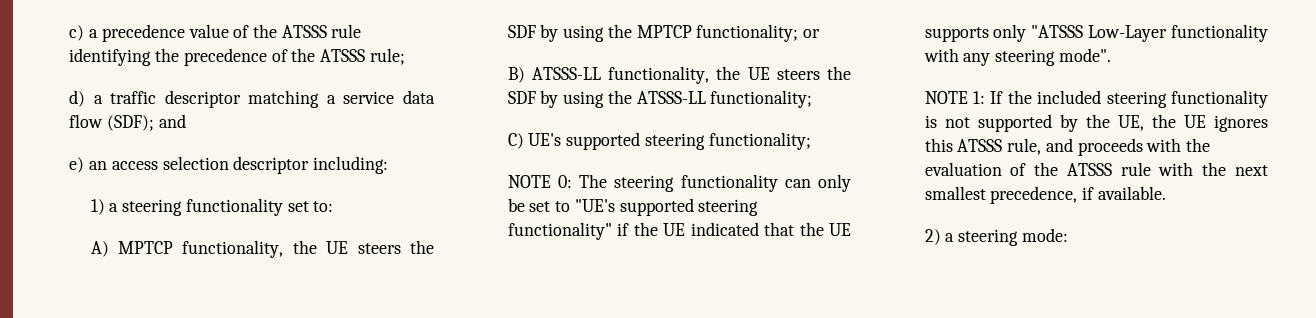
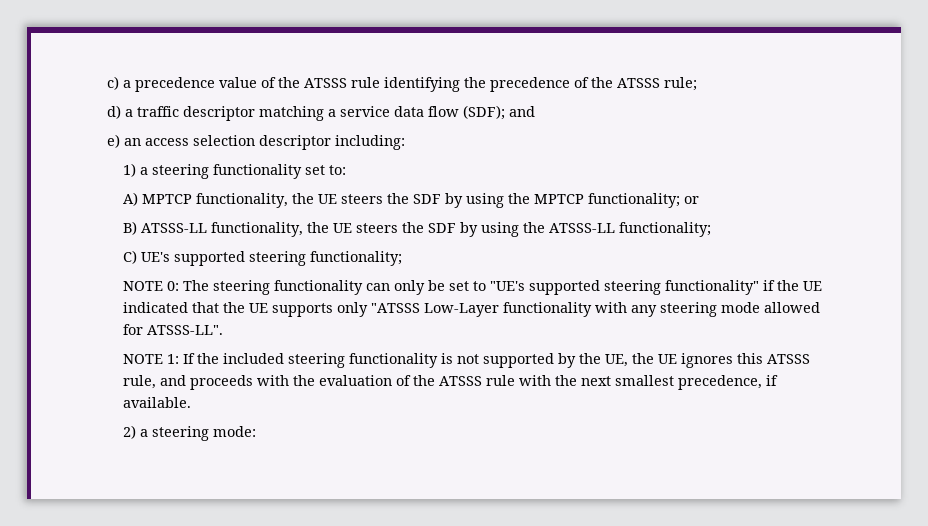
[1058,48,1111,62] mode". -> [721,302,821,313] [123,324,224,335] mode allowed for ATSSS-LL".

